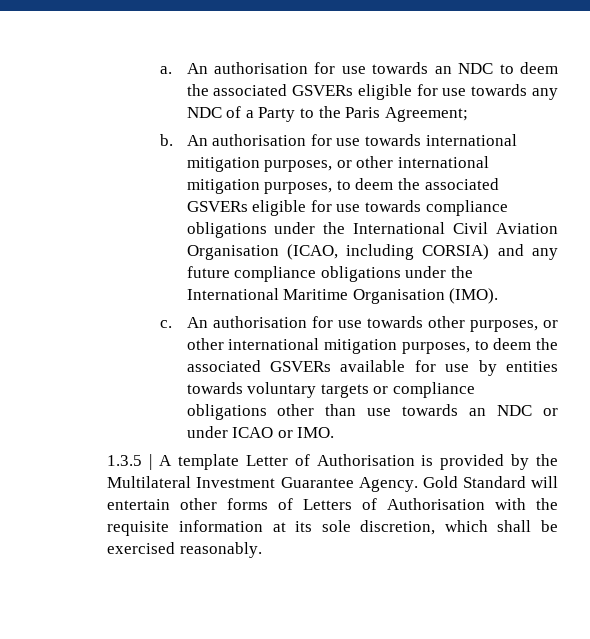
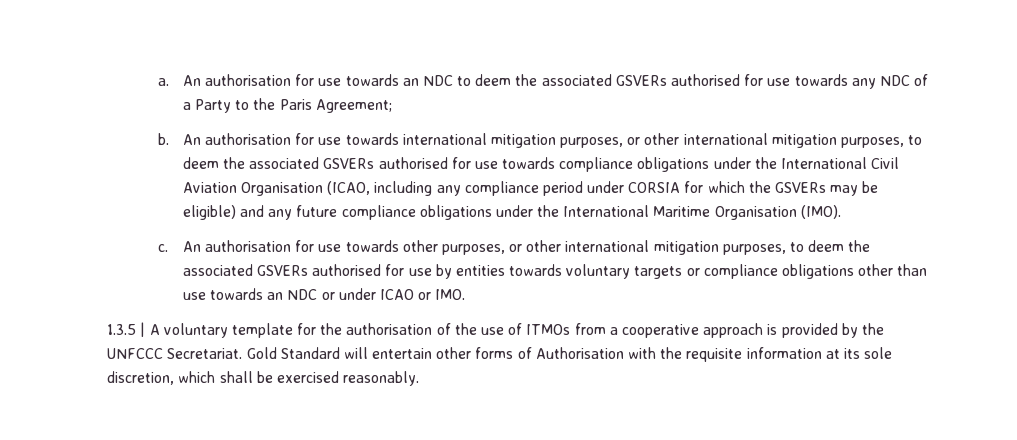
[357,84,412,100] eligible -> [671,74,741,86] authorised
[252,200,307,216] eligible -> [378,157,448,169] authorised
[422,244,490,260] CORSIA) -> [436,181,879,196] [182,205,236,220] any compliance period under CORSIA for which the GSVERs may be eligible)
[340,360,406,372] available -> [312,264,382,276] authorised
[177,454,558,470] [107,476,418,492] template Letter of Authorisation is provided by the Multilateral Investment Guarantee Agency. -> [163,323,884,338] [107,348,243,359] voluntary template for the authorisation of the use of ITMOs from a cooperative approach is provided by the UNFCCC Secretariat.
[303,498,378,510] Letters of -> (532, 353) none

